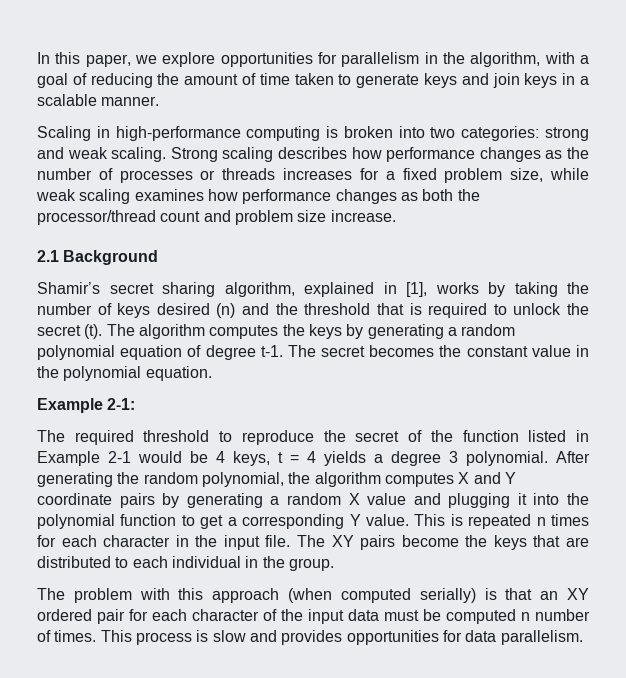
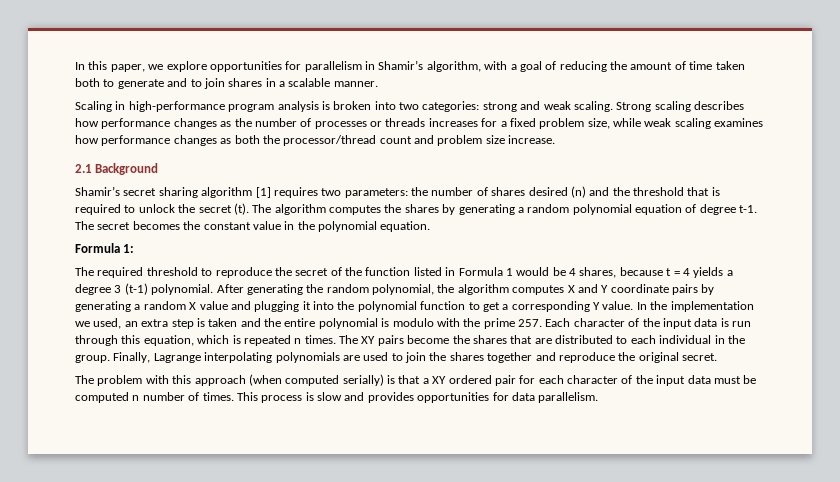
[442,52,465,64] the -> [378,60,424,70] Shamir’s
(334, 79) none -> [75,78,100,87] both
[424,73,558,88] keys and join keys -> [167,78,263,89] and to join shares
[246,126,321,141] computing -> [228,101,319,112] program analysis
[224,282,589,297] [37,303,151,318] algorithm, explained in [1], works by taking the number of keys -> [201,187,526,198] algorithm [1] requires two parameters: the number of shares
[308,324,342,339] keys -> [404,204,439,213] shares
[37,398,136,413] Example 2-1: -> [75,243,135,253] Formula 1:
[37,451,131,466] Example 2-1 -> [458,267,513,276] Formula 1
[233,451,270,466] keys, -> [579,267,663,278] shares, because
(458, 457) none -> [124,283,148,295] (t-1)
[414,514,589,529] [37,535,291,550] This is repeated n times for each character in the input file. -> [636,301,754,312] [75,318,751,329] [75,335,336,346] In the implementation we used, an extra step is taken and the entire polynomial is modulo with the prime 257. Each character of the input data is run through this equation, which is repeated n times.
[493,535,527,550] keys -> [472,335,507,344] shares
(334, 564) none -> [113,352,717,363] Finally, Lagrange interpolating polynomials are used to join the shares together and reproduce the original secret.
[540,591,559,600] an -> [422,378,429,384] a

